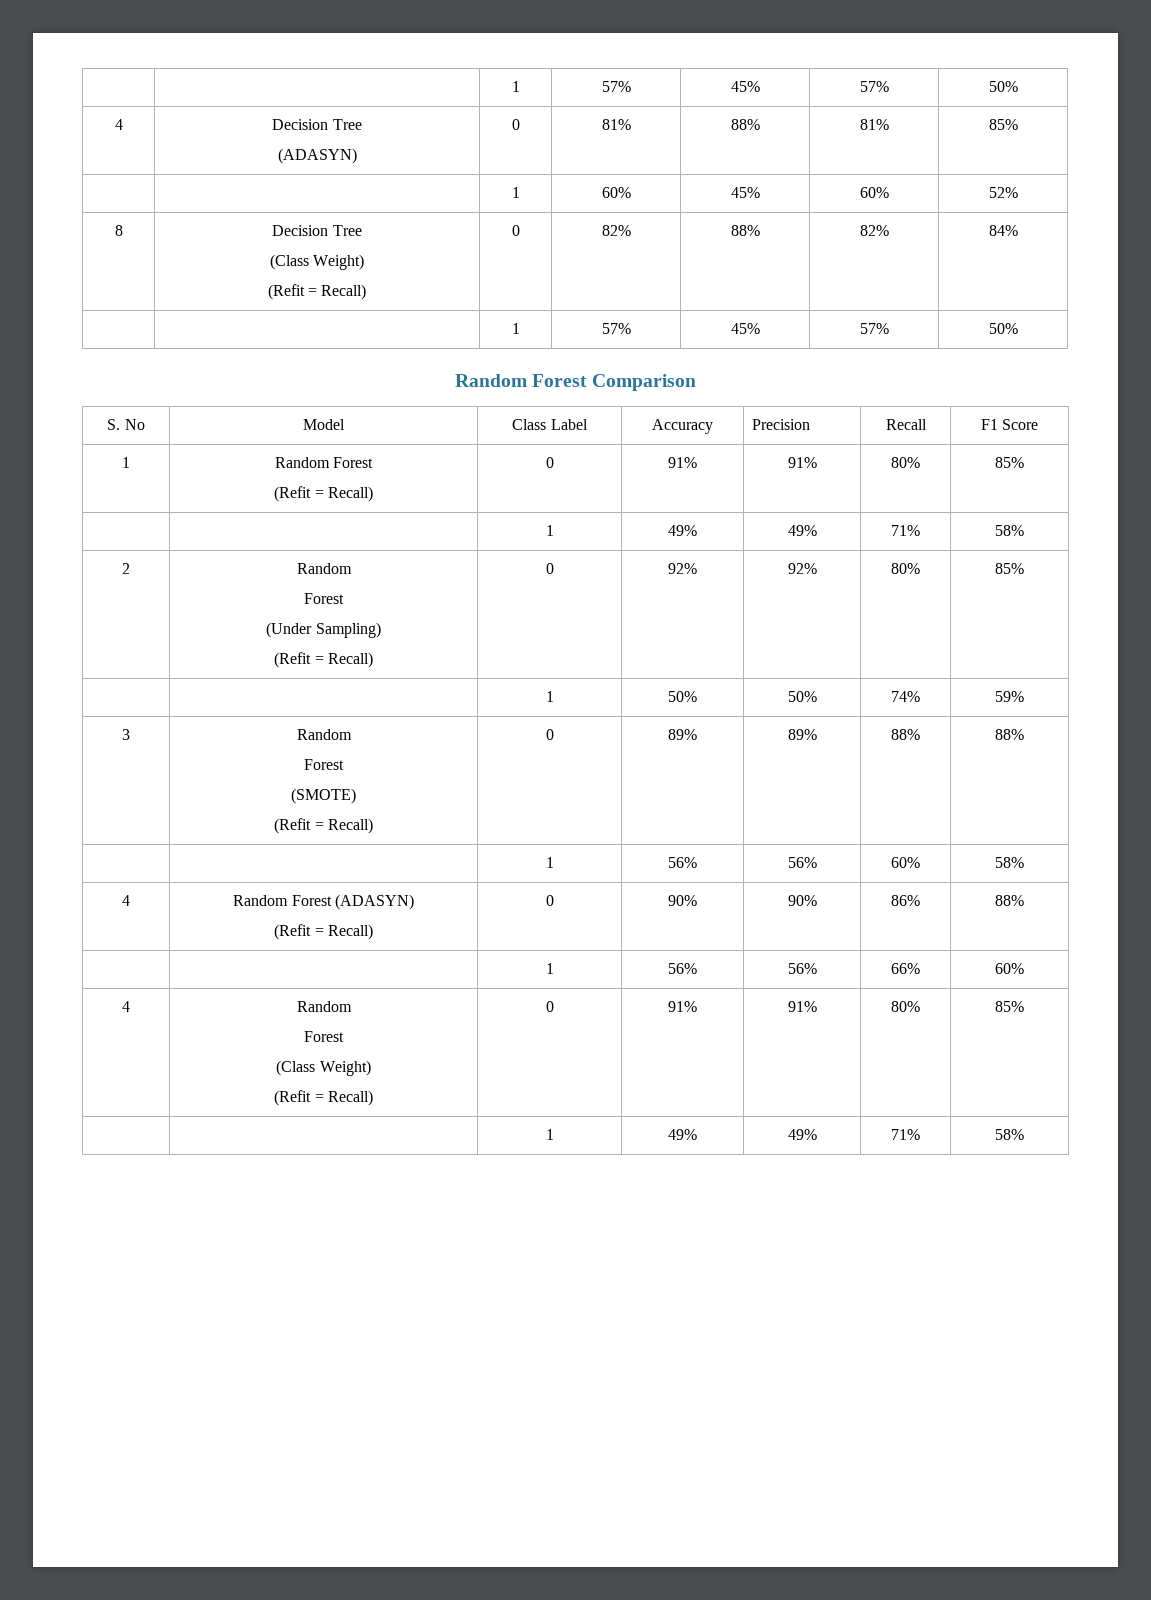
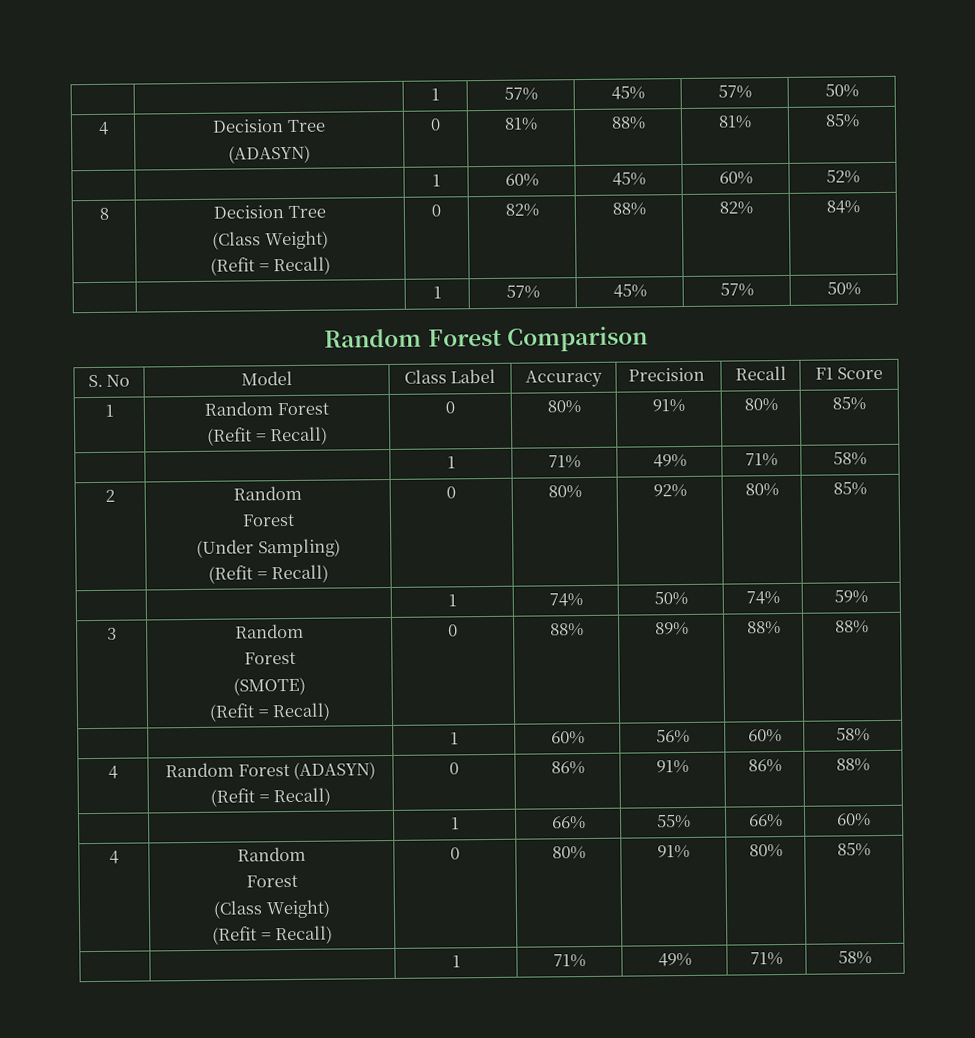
[668,457,697,468] [787,457,817,468] [891,457,920,468] [995,457,1024,468] [545,525,554,536] [668,525,697,536] 91% | 91% | 80% | 85% // | | 1 | 49% -> [546,400,581,414] [652,398,685,413] [743,398,778,412] [832,396,866,411] [446,456,456,469] [548,455,581,469] 80% | 91% | 80% | 85% // | | 1 | 71%
[668,563,697,574] 92% -> [547,485,582,499] 80%
[668,691,697,702] 50% -> [548,593,583,607] 74%
[668,729,697,740] 89% -> [549,623,584,637] 88%
[668,857,697,868] 56% -> [550,731,585,745] 60%
[668,895,697,906] [787,895,817,906] 90% | 90% -> [550,761,585,775] [656,759,689,774] 86% | 91%
[668,963,697,974] [787,963,817,974] 56% | 56% -> [551,816,586,830] [655,813,691,829] 66% | 55%
[668,1001,697,1012] [787,1001,817,1012] [891,1001,920,1012] [995,1001,1024,1012] [545,1129,554,1140] [668,1129,697,1140] 91% | 91% | 80% | 85% // | | 1 | 49% -> [551,846,586,860] [657,844,690,859] [748,844,783,858] [837,842,871,857] [451,955,461,968] [553,954,586,968] 80% | 91% | 80% | 85% // | | 1 | 71%

